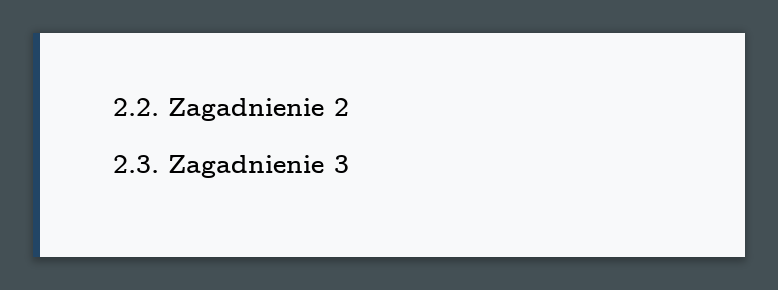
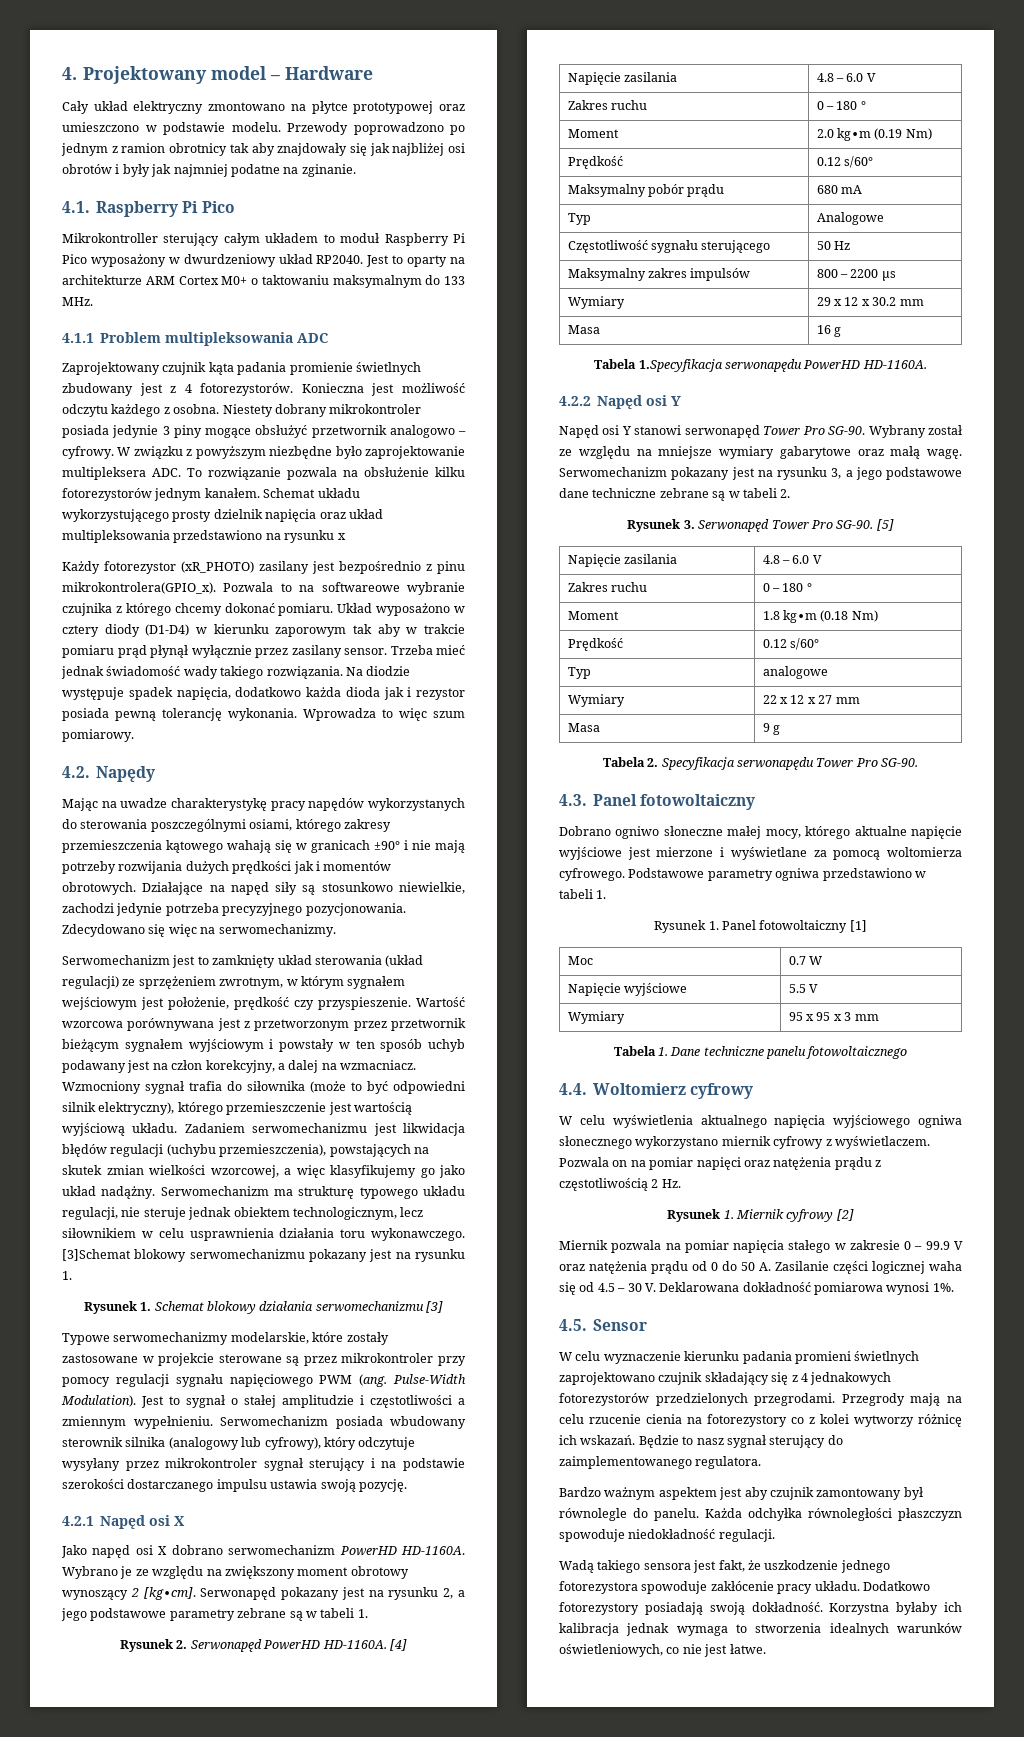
[113,98,350,121] [113,155,350,178] 2.2. Zagadnienie 2 // 2.3. Zagadnienie 3 -> [62,66,374,84] [62,101,466,114] [62,122,465,135] [61,143,465,156] [62,164,356,177] [62,201,235,217] [62,233,466,246] [62,254,466,267] [62,275,465,288] [62,297,93,306] [62,332,329,346] [62,362,421,375] [62,383,465,396] [62,404,422,417] [62,425,466,438] [62,446,465,459] [62,467,465,480] [62,488,360,501] [62,509,383,522] [62,530,346,543] [62,561,465,574] [62,582,465,595] [62,603,465,616] [62,624,466,637] [62,645,465,658] [61,666,411,679] [62,687,465,700] [62,708,465,721] [62,729,134,742] [62,766,156,782] [62,798,465,811] [62,819,391,832] [62,840,465,853] [62,861,392,874] [62,882,465,895] [62,903,406,916] [62,924,336,937] [62,955,424,968] [62,976,406,989] [62,997,465,1010] [62,1018,466,1031] [62,1039,465,1052] [62,1060,416,1073] [62,1081,465,1094] [62,1102,412,1115] [62,1123,465,1136] [62,1144,429,1157] [62,1165,465,1178] [62,1186,465,1199] [62,1207,424,1220] [62,1228,465,1241] [62,1249,465,1262] [62,1271,72,1280] [83,1301,444,1314] [62,1332,389,1345] [62,1353,466,1366] [62,1374,466,1387] [61,1395,465,1408] [62,1416,466,1429] [62,1437,416,1450] [62,1458,465,1471] [62,1479,407,1492] [62,1515,186,1529] [61,1545,465,1558] [62,1566,409,1579] [62,1587,465,1600] [61,1608,368,1621] [120,1639,407,1652] [567,72,678,85] [816,73,876,82] [567,100,648,110] [816,101,866,110] [567,129,619,138] [816,128,932,141] [567,156,623,169] [816,156,874,168] [567,184,725,197] [816,185,863,194] [567,213,591,225] [816,212,884,225] [567,240,771,253] [816,241,851,250] [567,268,751,281] [816,269,896,281] [567,296,625,309] [816,297,924,306] [567,325,600,334] [816,325,842,337] [594,359,927,372] [559,395,682,409] [559,425,962,438] [559,446,962,459] [559,467,962,480] [559,488,791,501] [627,519,894,532] [567,554,678,567] [762,555,822,564] [567,582,648,592] [762,583,812,592] [567,611,619,620] [762,610,878,623] [567,638,623,651] [762,638,820,650] [567,667,591,679] [762,666,828,679] [567,694,625,707] [762,695,860,704] [567,723,600,732] [762,723,781,735] [602,757,919,770] [559,794,756,810] [559,826,962,839] [559,847,962,860] [559,868,926,881] [559,889,607,899] [654,920,867,933] [567,956,593,965] [788,956,823,965] [567,983,688,996] [788,984,819,993] [567,1011,625,1024] [788,1012,879,1021] [613,1046,908,1059] [559,1083,754,1099] [559,1115,962,1128] [559,1136,930,1149] [559,1157,881,1170] [559,1178,681,1191] [667,1209,854,1222] [559,1240,963,1253] [559,1261,962,1274] [559,1282,954,1295] [559,1319,648,1331] [559,1351,920,1364] [559,1372,892,1385] [559,1393,962,1406] [559,1414,962,1427] [559,1435,843,1448] [559,1456,762,1469] [559,1487,923,1500] [559,1508,962,1521] [559,1529,775,1542] [559,1560,890,1573] [559,1581,930,1594] [559,1602,962,1615] [559,1623,962,1636] [559,1644,766,1657] 4. Projektowany model – Hardware // Cały układ elektryczny zmontowano na płytce prototypowej oraz umieszczono w podstawie modelu. Przewody poprowadzono po jednym z ramion obrotnicy tak aby znajdowały się jak najbliżej osi obrotów i były jak najmniej podatne na zginanie. // 4.1. Raspberry Pi Pico // Mikrokontroller sterujący całym układem to moduł Raspberry Pi Pico wyposażony w dwurdzeniowy układ RP2040. Jest to oparty na architekturze ARM Cortex M0+ o taktowaniu maksymalnym do 133 MHz. // 4.1.1 Problem multipleksowania ADC // Zaprojektowany czujnik kąta padania promienie świetlnych zbudowany jest z 4 fotorezystorów. Konieczna jest możliwość odczytu każdego z osobna. Niestety dobrany mikrokontroler posiada jedynie 3 piny mogące obsłużyć przetwornik analogowo – cyfrowy. W związku z powyższym niezbędne było zaprojektowanie multipleksera ADC. To rozwiązanie pozwala na obsłużenie kilku fotorezystorów jednym kanałem. Schemat układu wykorzystującego prosty dzielnik napięcia oraz układ multipleksowania przedstawiono na rysunku x // Każdy fotorezystor (xR_PHOTO) zasilany jest bezpośrednio z pinu mikrokontrolera(GPIO_x). Pozwala to na softwareowe wybranie czujnika z którego chcemy dokonać pomiaru. Układ wyposażono w cztery diody (D1-D4) w kierunku zaporowym tak aby w trakcie pomiaru prąd płynął wyłącznie przez zasilany sensor. Trzeba mieć jednak świadomość wady takiego rozwiązania. Na diodzie występuje spadek napięcia, dodatkowo każda dioda jak i rezystor posiada pewną tolerancję wykonania. Wprowadza to więc szum pomiarowy. // 4.2. Napędy // Mając na uwadze charakterystykę pracy napędów wykorzystanych do sterowania poszczególnymi osiami, którego zakresy przemieszczenia kątowego wahają się w granicach ±90° i nie mają potrzeby rozwijania dużych prędkości jak i momentów obrotowych. Działające na napęd siły są stosunkowo niewielkie, zachodzi jedynie potrzeba precyzyjnego pozycjonowania. Zdecydowano się więc na serwomechanizmy. // Serwomechanizm jest to zamknięty układ sterowania (układ regulacji) ze sprzężeniem zwrotnym, w którym sygnałem wejściowym jest położenie, prędkość czy przyspieszenie. Wartość wzorcowa porównywana jest z przetworzonym przez przetwornik bieżącym sygnałem wyjściowym i powstały w ten sposób uchyb podawany jest na człon korekcyjny, a dalej na wzmacniacz. Wzmocniony sygnał trafia do siłownika (może to być odpowiedni silnik elektryczny), którego przemieszczenie jest wartością wyjściową układu. Zadaniem serwomechanizmu jest likwidacja błędów regulacji (uchybu przemieszczenia), powstających na skutek zmian wielkości wzorcowej, a więc klasyfikujemy go jako układ nadążny. Serwomechanizm ma strukturę typowego układu regulacji, nie steruje jednak obiektem technologicznym, lecz siłownikiem w celu usprawnienia działania toru wykonawczego. [3]Schemat blokowy serwomechanizmu pokazany jest na rysunku 1. // Rysunek 1. Schemat blokowy działania serwomechanizmu [3] // Typowe serwomechanizmy modelarskie, które zostały zastosowane w projekcie sterowane są przez mikrokontroler przy pomocy regulacji sygnału napięciowego PWM (ang. Pulse-Width Modulation). Jest to sygnał o stałej amplitudzie i częstotliwości a zmiennym wypełnieniu. Serwomechanizm posiada wbudowany sterownik silnika (analogowy lub cyfrowy), który odczytuje wysyłany przez mikrokontroler sygnał sterujący i na podstawie szerokości dostarczanego impulsu ustawia swoją pozycję. // 4.2.1 Napęd osi X // Jako napęd osi X dobrano serwomechanizm PowerHD HD-1160A. Wybrano je ze względu na zwiększony moment obrotowy wynoszący 2 [kg∙cm]. Serwonapęd pokazany jest na rysunku 2, a jego podstawowe parametry zebrane są w tabeli 1. // Rysunek 2. Serwonapęd PowerHD HD-1160A. [4] // Napięcie zasilania | 4.8 – 6.0 V // Zakres ruchu | 0 – 180 ° // Moment | 2.0 kg∙m (0.19 Nm) // Prędkość | 0.12 s/60° // Maksymalny pobór prądu | 680 mA // Typ | Analogowe // Częstotliwość sygnału sterującego | 50 Hz // Maksymalny zakres impulsów | 800 – 2200 µs // Wymiary | 29 x 12 x 30.2 mm // Masa | 16 g // Tabela 1.Specyfikacja serwonapędu PowerHD HD-1160A. // 4.2.2 Napęd osi Y // Napęd osi Y stanowi serwonapęd Tower Pro SG-90. Wybrany został ze względu na mniejsze wymiary gabarytowe oraz małą wagę. Serwomechanizm pokazany jest na rysunku 3, a jego podstawowe dane techniczne zebrane są w tabeli 2. // Rysunek 3. Serwonapęd Tower Pro SG-90. [5] // Napięcie zasilania | 4.8 – 6.0 V // Zakres ruchu | 0 – 180 ° // Moment | 1.8 kg∙m (0.18 Nm) // Prędkość | 0.12 s/60° // Typ | analogowe // Wymiary | 22 x 12 x 27 mm // Masa | 9 g // Tabela 2. Specyfikacja serwonapędu Tower Pro SG-90. // 4.3. Panel fotowoltaiczny // Dobrano ogniwo słoneczne małej mocy, którego aktualne napięcie wyjściowe jest mierzone i wyświetlane za pomocą woltomierza cyfrowego. Podstawowe parametry ogniwa przedstawiono w tabeli 1. // Rysunek 1. Panel fotowoltaiczny [1] // Moc | 0.7 W // Napięcie wyjściowe | 5.5 V // Wymiary | 95 x 95 x 3 mm // Tabela 1. Dane techniczne panelu fotowoltaicznego // 4.4. Woltomierz cyfrowy // W celu wyświetlenia aktualnego napięcia wyjściowego ogniwa słonecznego wykorzystano miernik cyfrowy z wyświetlaczem. Pozwala on na pomiar napięci oraz natężenia prądu z częstotliwością 2 Hz. // Rysunek 1. Miernik cyfrowy [2] // Miernik pozwala na pomiar napięcia stałego w zakresie 0 – 99.9 V oraz natężenia prądu od 0 do 50 A. Zasilanie części logicznej waha się od 4.5 – 30 V. Deklarowana dokładność pomiarowa wynosi 1%. // 4.5. Sensor // W celu wyznaczenie kierunku padania promieni świetlnych zaprojektowano czujnik składający się z 4 jednakowych fotorezystorów przedzielonych przegrodami. Przegrody mają na celu rzucenie cienia na fotorezystory co z kolei wytworzy różnicę ich wskazań. Będzie to nasz sygnał sterujący do zaimplementowanego regulatora. // Bardzo ważnym aspektem jest aby czujnik zamontowany był równolegle do panelu. Każda odchyłka równoległości płaszczyzn spowoduje niedokładność regulacji. // Wadą takiego sensora jest fakt, że uszkodzenie jednego fotorezystora spowoduje zakłócenie pracy układu. Dodatkowo fotorezystory posiadają swoją dokładność. Korzystna byłaby ich kalibracja jednak wymaga to stworzenia idealnych warunków oświetleniowych, co nie jest łatwe.

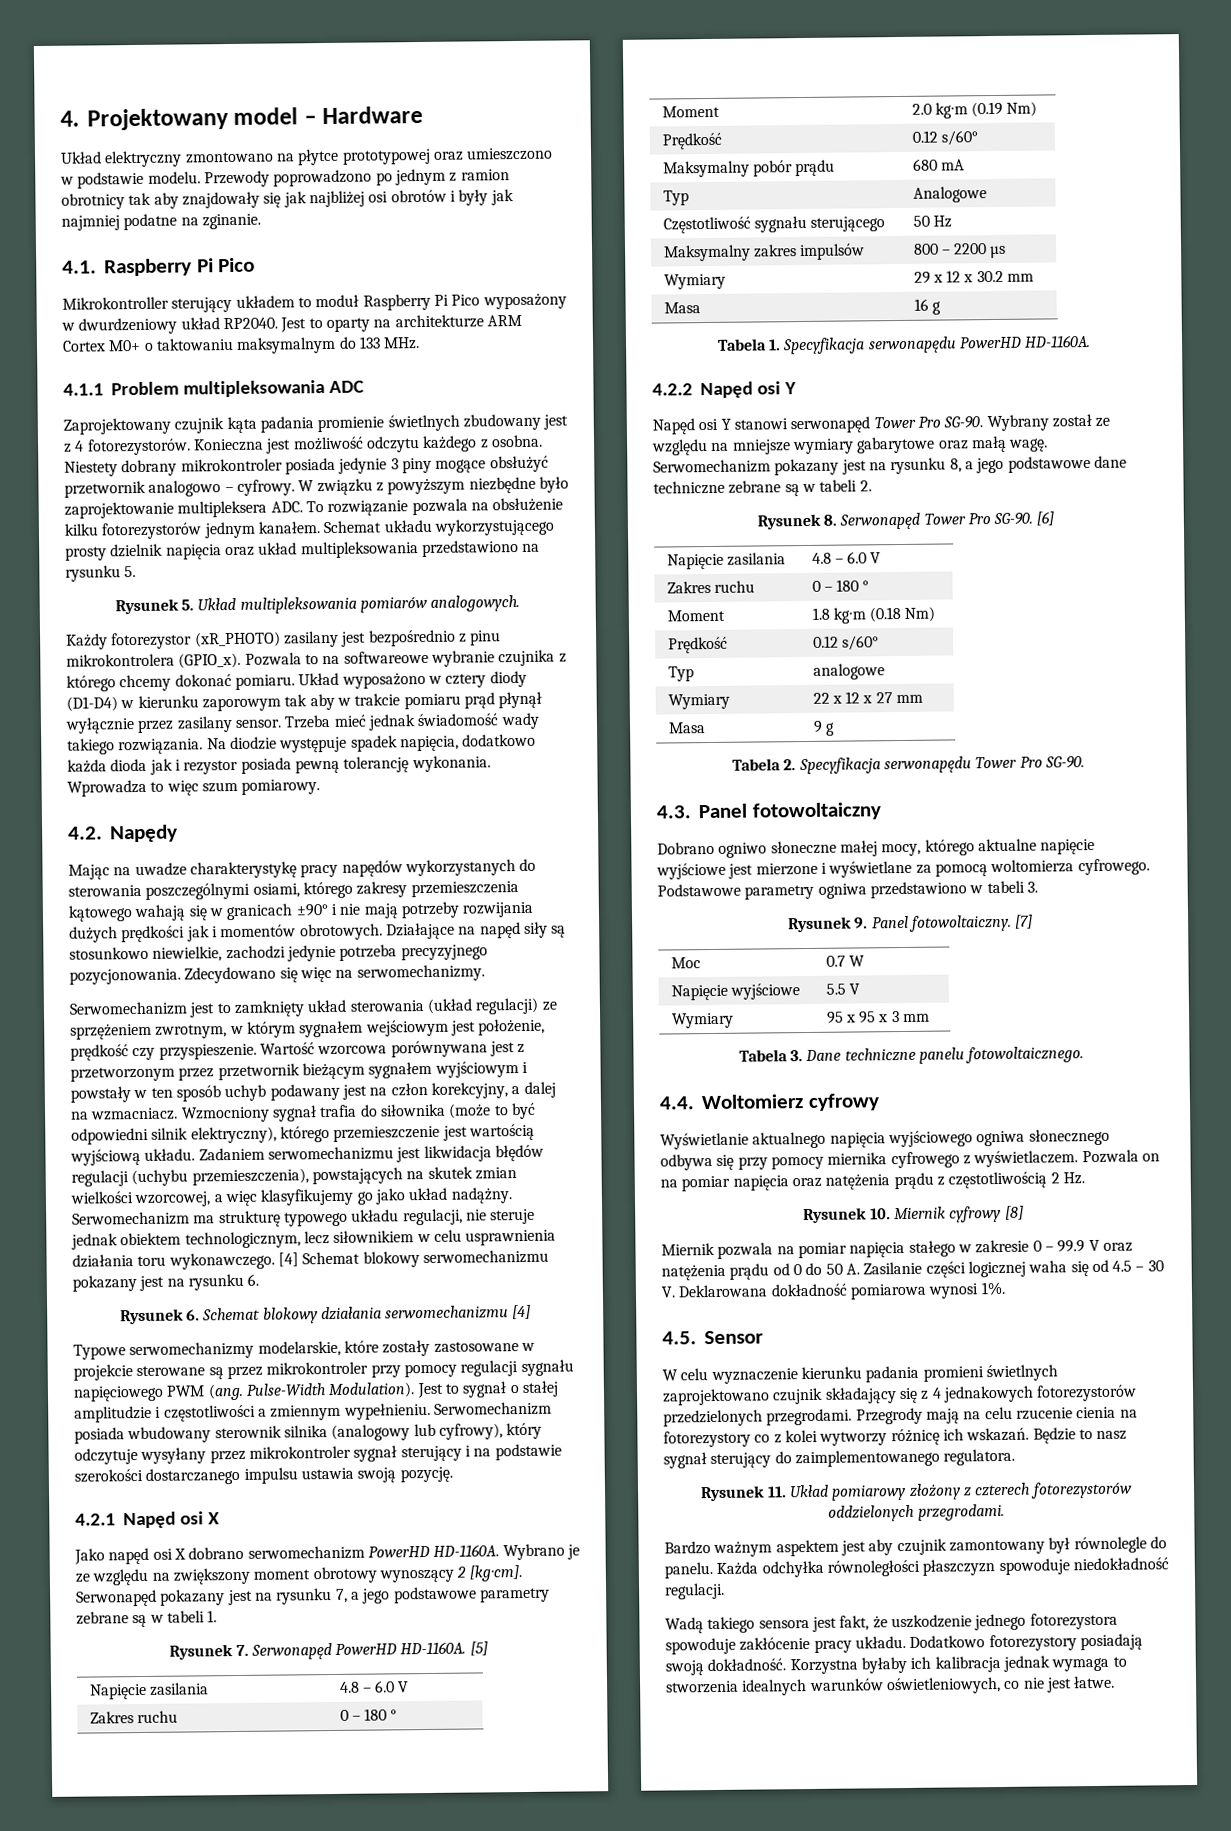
[62,101,128,114] Cały układ -> [60,151,102,164] Układ
[223,233,260,246] całym -> (233, 304) none
[337,533,346,540] x -> [124,565,137,578] [114,594,521,615] 5. // Rysunek 5. Układ multipleksowania pomiarów analogowych.
[62,582,216,594] mikrokontrolera(GPIO_x). -> [66,652,242,669] mikrokontrolera (GPIO_x).
[62,1249,131,1261] [3]Schemat -> [277,1251,361,1267] [4] Schemat
[62,1271,72,1280] [83,1301,152,1314] 1. // Rysunek 1. -> [247,1273,260,1286] [119,1308,200,1325] 6. // Rysunek 6.
[426,1301,444,1313] [3] -> [512,1304,532,1320] [4]
[443,1588,454,1599] 2, -> [335,1588,348,1603] 7,
[176,1640,188,1649] 2. -> [235,1644,249,1657] 7.
[389,1639,407,1651] [4] -> [469,1641,488,1656] [5]
[638,359,723,372] 1.Specyfikacja -> [768,337,866,355] 1. Specyfikacja
[831,468,842,479] 3, -> [949,458,962,473] 8,
[683,520,695,529] 3. -> [822,514,837,526] 8.
[876,519,894,531] [5] -> [1036,511,1055,526] [6]
[596,890,607,899] [654,920,867,933] 1. // Rysunek 1. Panel fotowoltaiczny [1] -> [1026,881,1038,893] [787,914,1034,933] 3. // Rysunek 9. Panel fotowoltaiczny. [7]
[657,1047,668,1056] 1. -> [790,1050,804,1062] 3.
[806,1046,908,1059] fotowoltaicznego -> [965,1046,1085,1064] fotowoltaicznego.
[559,1115,693,1128] W celu wyświetlenia -> [660,1132,749,1150] Wyświetlanie
[635,1136,824,1149] wykorzystano miernik cyfrowy -> [660,1151,960,1171] odbywa się przy pomocy miernika cyfrowego
[696,1157,741,1170] napięci -> [732,1175,789,1191] napięcia
[723,1210,734,1219] 1. -> [869,1208,891,1220] 10.
[836,1209,854,1221] [2] -> [1004,1205,1024,1220] [8]
(762, 1462) none -> [700,1481,1133,1502] [828,1503,1005,1522] // Rysunek 11. Układ pomiarowy złożony z czterech fotorezystorów oddzielonych przegrodami.

